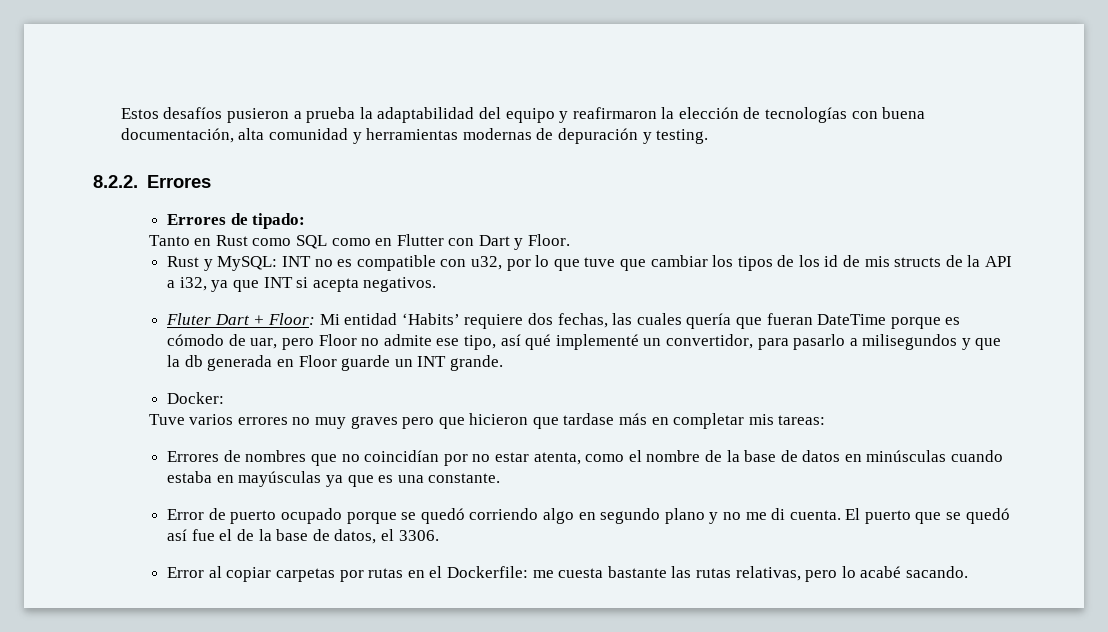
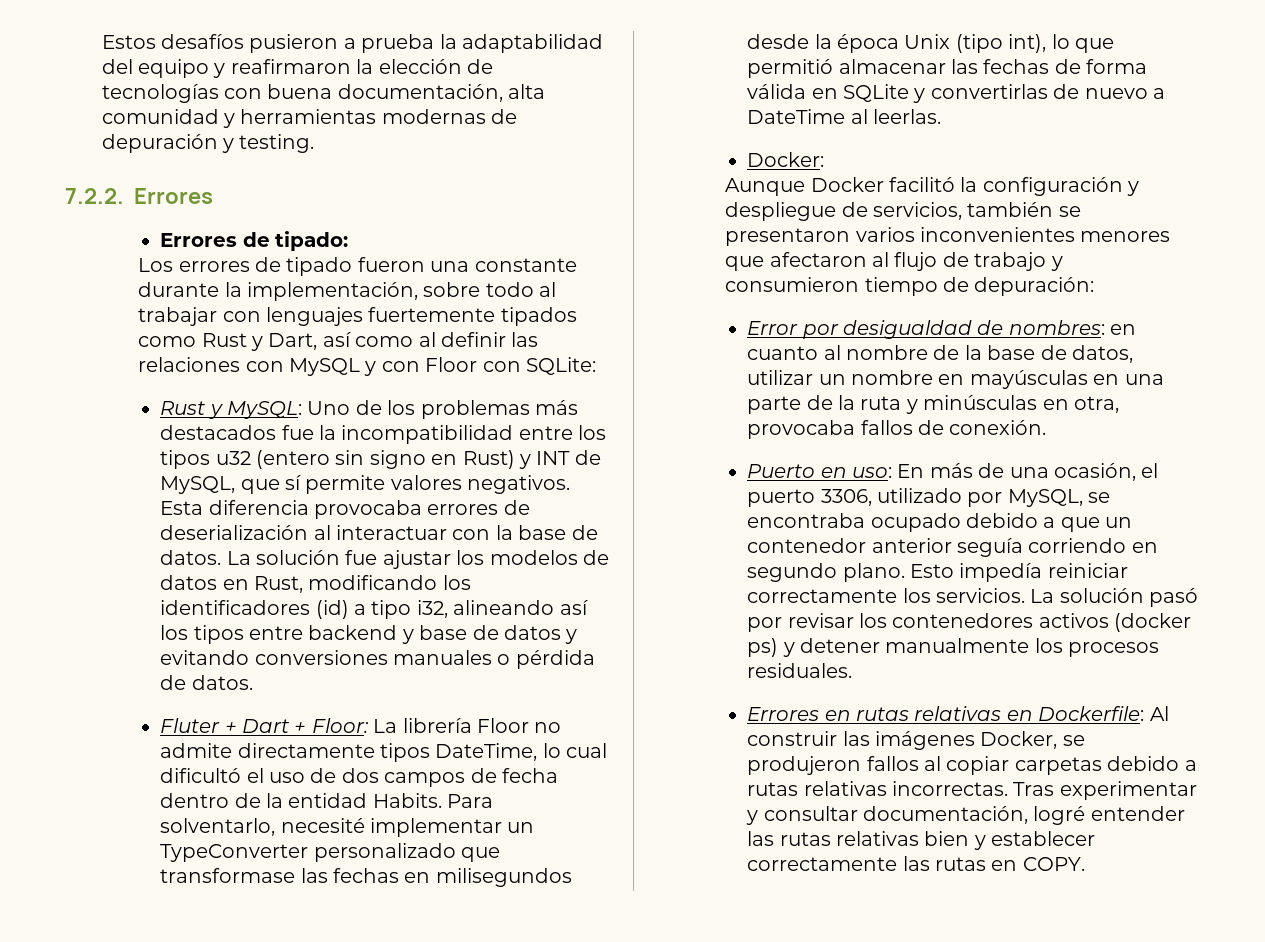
[93,175,138,188] 8.2.2. -> [65,188,124,204] 7.2.2.
[148,234,571,250] [167,255,1013,271] [167,277,437,292] Tanto en Rust como SQL como en Flutter con Dart y Floor. // Rust y MySQL: INT no es compatible con u32, por lo que tuve que cambiar los tipos de los id de mis structs de la API a i32, ya que INT si acepta negativos. -> [138,257,577,276] [138,282,557,301] [138,307,577,326] [138,332,539,351] [138,357,596,376] [160,400,578,419] [160,425,607,444] [160,450,601,469] [160,475,571,494] [160,500,530,519] [160,525,598,540] [160,550,609,569] [160,575,471,593] [160,600,589,619] [160,625,578,644] [160,650,595,669] [160,675,253,690] Los errores de tipado fueron una constante durante la implementación, sobre todo al trabajar con lenguajes fuertemente tipados como Rust y Dart, así como al definir las relaciones con MySQL y con Floor con SQLite: // Rust y MySQL: Uno de los problemas más destacados fue la incompatibilidad entre los tipos u32 (entero sin signo en Rust) y INT de MySQL, que sí permite valores negativos. Esta diferencia provocaba errores de deserialización al interactuar con la base de datos. La solución fue ajustar los modelos de datos en Rust, modificando los identificadores (id) a tipo i32, alineando así los tipos entre backend y base de datos y evitando conversiones manuales o pérdida de datos.
(212, 319) none -> [224,722,237,733] +
[319,313,961,329] [167,334,1002,350] [167,355,503,371] [167,392,225,404] [148,413,826,429] [167,450,642,466] Mi entidad ‘Habits’ requiere dos fechas, las cuales quería que fueran DateTime porque es cómodo de uar, pero Floor no admite ese tipo, así qué implementé un convertidor, para pasarlo a milisegundos y que la db generada en Floor guarde un INT grande. // Docker: // Tuve varios errores no muy graves pero que hicieron que tardase más en completar mis tareas: // Errores de nombres que no coincidían por no estar atenta, como el -> [373,718,562,733] [160,743,608,762] [160,768,558,787] [160,793,494,808] [160,818,535,837] [160,843,500,862] [160,868,572,887] [747,34,1114,53] [747,59,1148,78] [747,84,1165,103] [747,109,941,124] [747,152,825,167] [725,177,1140,196] [725,202,1081,221] [725,227,1171,246] [725,252,1063,271] [725,277,1095,296] [747,320,1137,339] [747,345,841,360] La librería Floor no admite directamente tipos DateTime, lo cual dificultó el uso de dos campos de fecha dentro de la entidad Habits. Para solventarlo, necesité implementar un TypeConverter personalizado que transformase las fechas en milisegundos desde la época Unix (tipo int), lo que permitió almacenar las fechas de forma válida en SQLite y convertirlas de nuevo a DateTime al leerlas. // Docker: // Aunque Docker facilitó la configuración y despliegue de servicios, también se presentaron varios inconvenientes menores que afectaron al flujo de trabajo y consumieron tiempo de depuración: // Error por desigualdad de nombres: en cuanto al
[802,450,1004,462] [167,471,501,487] [167,508,1010,524] [167,529,439,544] [167,566,968,582] datos en minúsculas cuando estaba en mayúsculas ya que es una constante. // Error de puerto ocupado porque se quedó corriendo algo en segundo plano y no me di cuenta. El puerto que se quedó así fue el de la base de datos, el 3306. // Error al copiar carpetas por rutas en el Dockerfile: me cuesta bastante las rutas relativas, pero lo acabé sacando. -> [1071,345,1133,363] [747,370,1164,389] [747,395,1119,414] [747,420,1047,439] [747,463,1159,481] [747,488,1111,507] [747,513,1133,532] [747,538,1158,557] [747,563,1128,582] [747,588,1199,607] [747,613,1192,632] [747,638,1160,657] [747,663,853,678] [747,706,1169,721] [747,731,1085,750] [747,756,1197,775] [747,781,1197,800] [746,806,1185,825] [747,831,1096,850] [747,856,1085,871] datos, utilizar un nombre en mayúsculas en una parte de la ruta y minúsculas en otra, provocaba fallos de conexión. // Puerto en uso: En más de una ocasión, el puerto 3306, utilizado por MySQL, se encontraba ocupado debido a que un contenedor anterior seguía corriendo en segundo plano. Esto impedía reiniciar correctamente los servicios. La solución pasó por revisar los contenedores activos (docker ps) y detener manualmente los procesos residuales. // Errores en rutas relativas en Dockerfile: Al construir las imágenes Docker, se produjeron fallos al copiar carpetas debido a rutas relativas incorrectas. Tras experimentar y consultar documentación, logré entender las rutas relativas bien y establecer correctamente las rutas en COPY.

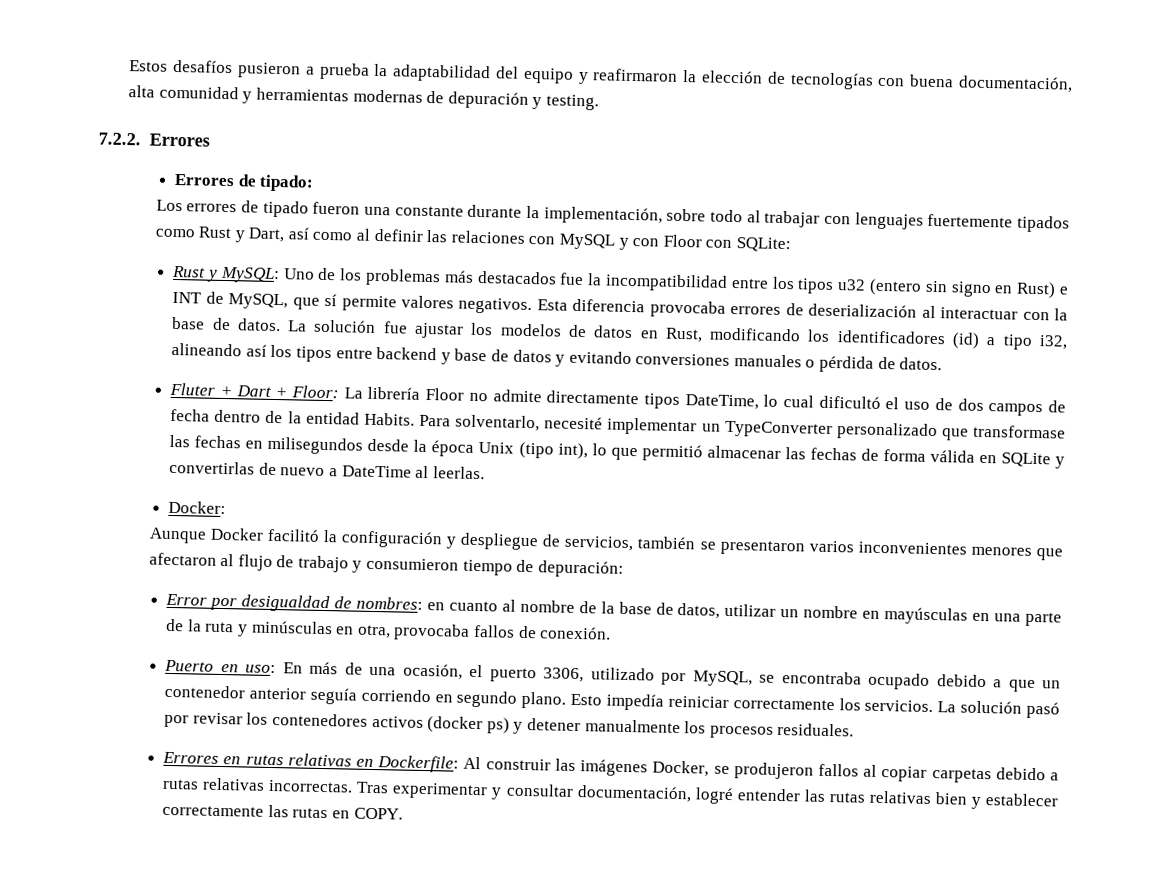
[518,454,531,469] y -> [1059,286,1069,295] e

